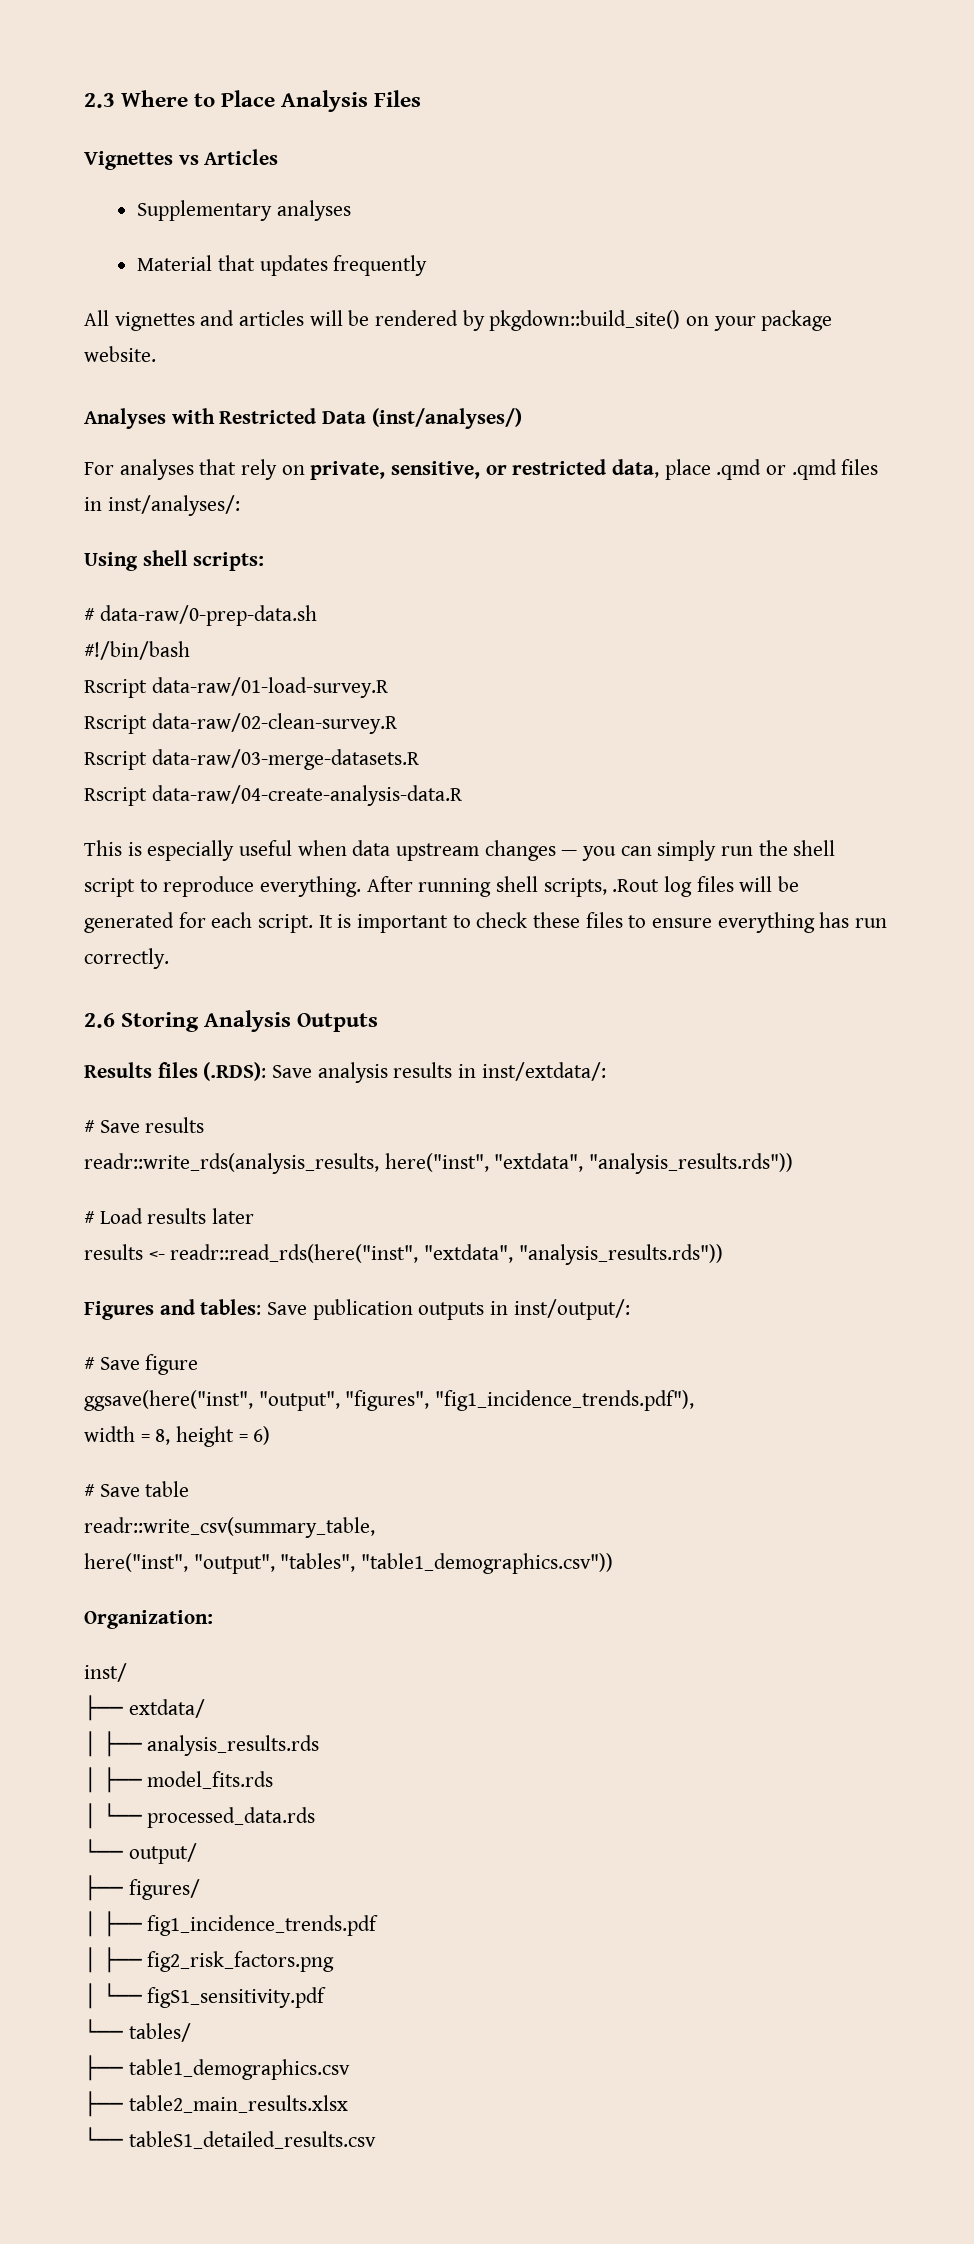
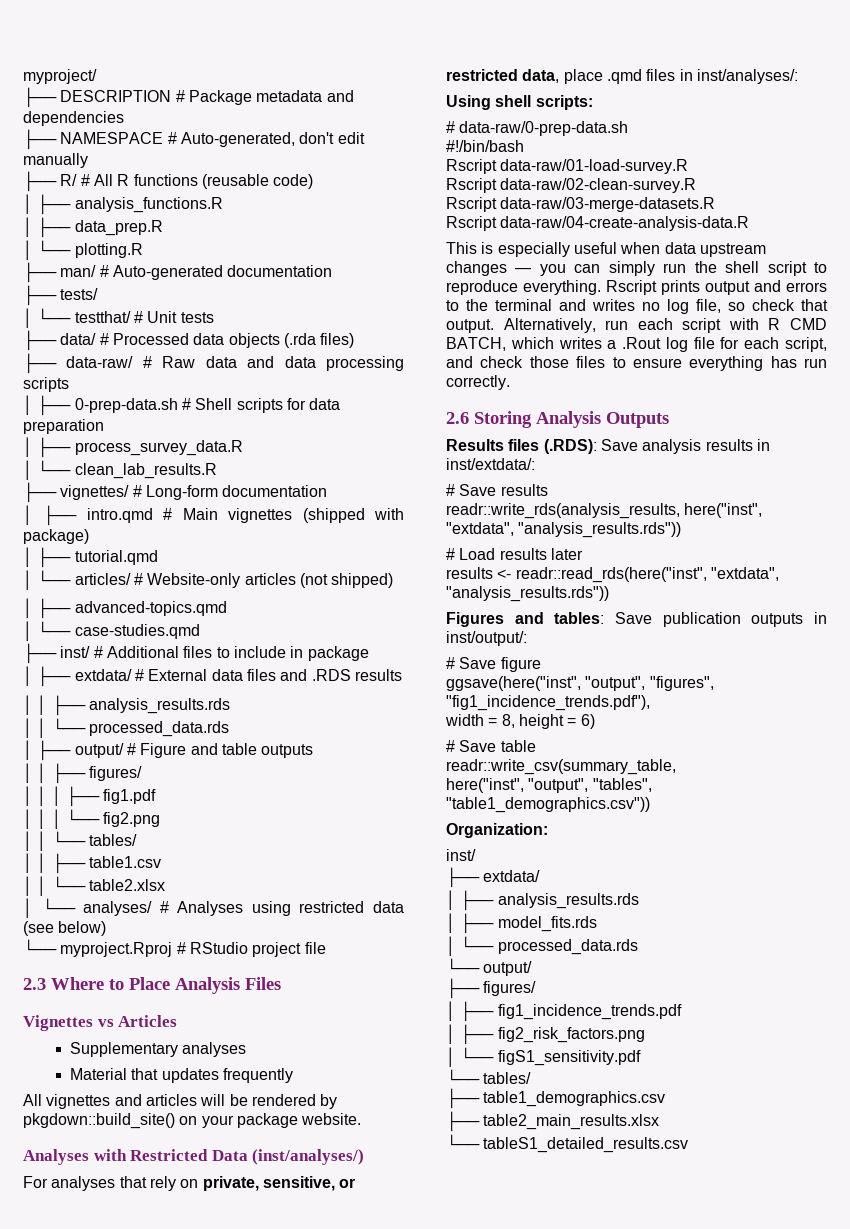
(84, 100) none -> [23,69,97,84] [23,87,354,108] [23,111,124,126] [23,129,365,150] [23,153,88,168] [23,171,314,192] [23,194,223,215] [23,217,163,238] [23,240,143,260] [23,262,333,283] [23,285,99,306] [23,308,214,328] [23,330,355,351] [23,353,404,374] [23,377,69,392] [23,395,341,416] [23,419,104,434] [23,437,243,458] [23,460,217,480] [23,482,328,503] [23,505,404,526] [23,529,89,544] [23,547,158,568] [23,570,394,590] [23,598,227,619] [23,621,200,641] [23,643,369,664] [23,666,402,687] [23,695,230,716] [23,718,229,738] [23,740,314,761] [23,763,142,784] [23,786,157,807] [23,809,161,829] [23,831,137,851] [23,853,161,874] [23,876,165,896] [23,898,404,918] [23,921,107,936] [23,939,326,957] myproject/ // ├── DESCRIPTION # Package metadata and dependencies // ├── NAMESPACE # Auto-generated, don't edit manually // ├── R/ # All R functions (reusable code) // │ ├── analysis_functions.R // │ ├── data_prep.R // │ └── plotting.R // ├── man/ # Auto-generated documentation // ├── tests/ // │ └── testthat/ # Unit tests // ├── data/ # Processed data objects (.rda files) // ├── data-raw/ # Raw data and data processing scripts // │ ├── 0-prep-data.sh # Shell scripts for data preparation // │ ├── process_survey_data.R // │ └── clean_lab_results.R // ├── vignettes/ # Long-form documentation // │ ├── intro.qmd # Main vignettes (shipped with package) // │ ├── tutorial.qmd // │ └── articles/ # Website-only articles (not shipped) // │ ├── advanced-topics.qmd // │ └── case-studies.qmd // ├── inst/ # Additional files to include in package // │ ├── extdata/ # External data files and .RDS results // │ │ ├── analysis_results.rds // │ │ └── processed_data.rds // │ ├── output/ # Figure and table outputs // │ │ ├── figures/ // │ │ │ ├── fig1.pdf // │ │ │ └── fig2.png // │ │ └── tables/ // │ │ ├── table1.csv // │ │ └── table2.xlsx // │ └── analyses/ # Analyses using restricted data (see below) // └── myproject.Rproj # RStudio project file //
[766,459,837,480] or .qmd -> (642, 76) none
[366,876,800,897] [84,912,581,933] After running shell scripts, .Rout log files will be generated for each script. It is important to check these -> [606,280,827,295] [446,299,828,314] [446,318,827,333] [446,337,827,352] [446,356,569,368] Rscript prints output and errors to the terminal and writes no log file, so check that output. Alternatively, run each script with R CMD BATCH, which writes a .Rout log file for each script, and check those

